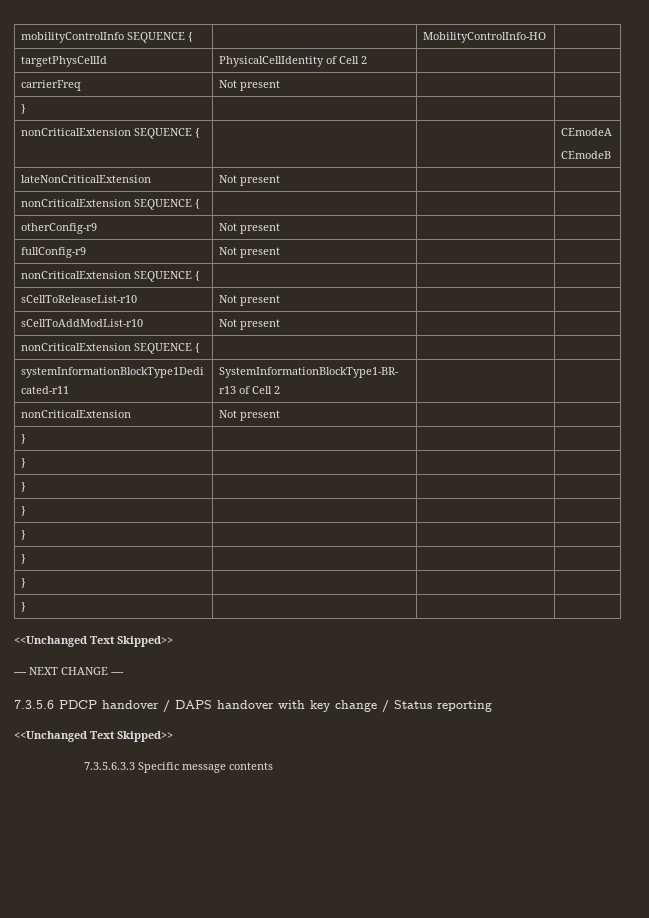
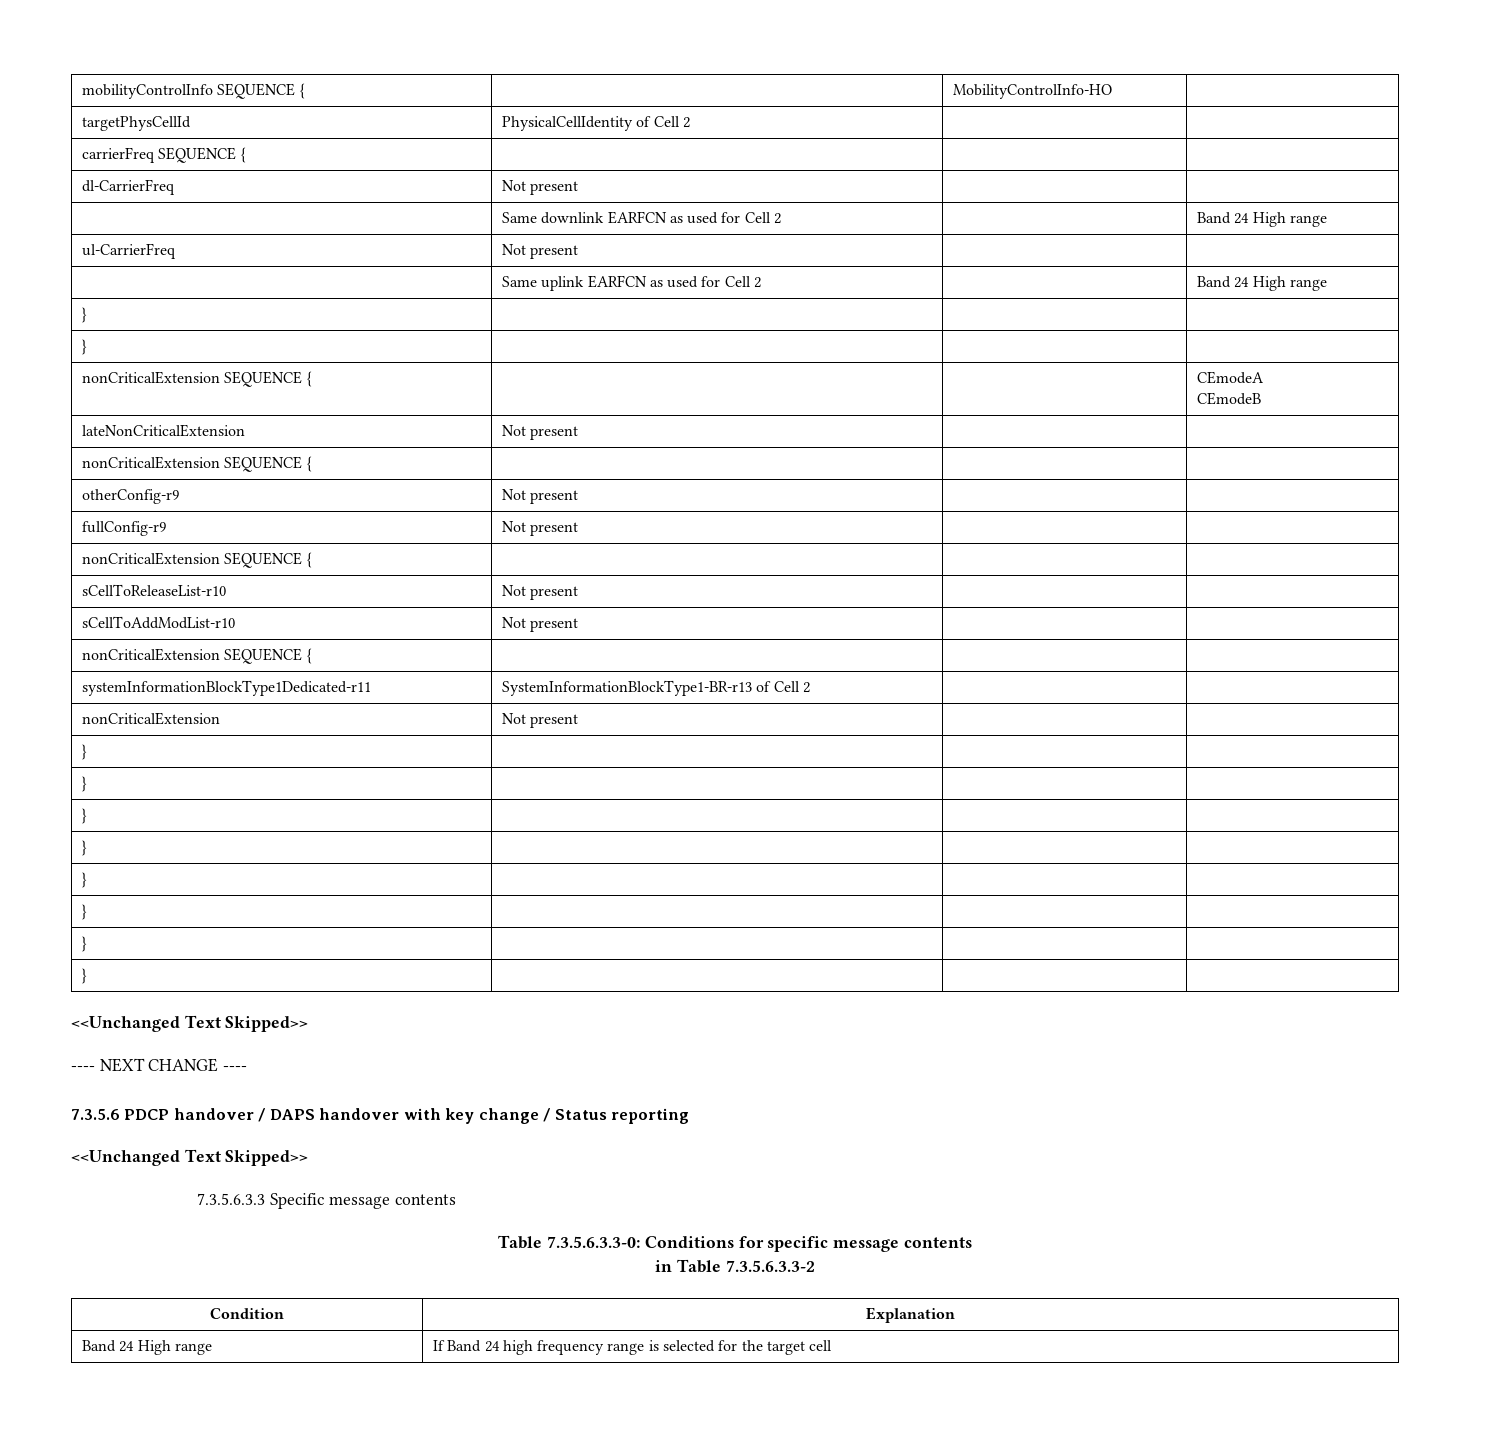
[218,80,280,91] | Not present | | -> [158,147,246,163] [81,179,175,195] [501,180,579,195] [501,211,782,224] [1196,212,1327,227] [81,243,176,259] [501,244,579,259] [501,275,762,291] [1196,276,1327,291] [81,307,87,323] SEQUENCE { | | | // dl-CarrierFreq | Not present | | // | Same downlink EARFCN as used for Cell 2 | | Band 24 High range // ul-CarrierFreq | Not present | | // | Same uplink EARFCN as used for Cell 2 | | Band 24 High range // } | | |
(273, 766) none -> [498,1235,972,1252] [655,1259,815,1273] [210,1308,284,1319] [866,1307,955,1323] [81,1340,212,1355] [432,1340,833,1355] // Table 7.3.5.6.3.3-0: Conditions for specific message contents // in Table 7.3.5.6.3.3-2 // Condition | Explanation // Band 24 High range | If Band 24 high frequency range is selected for the target cell

